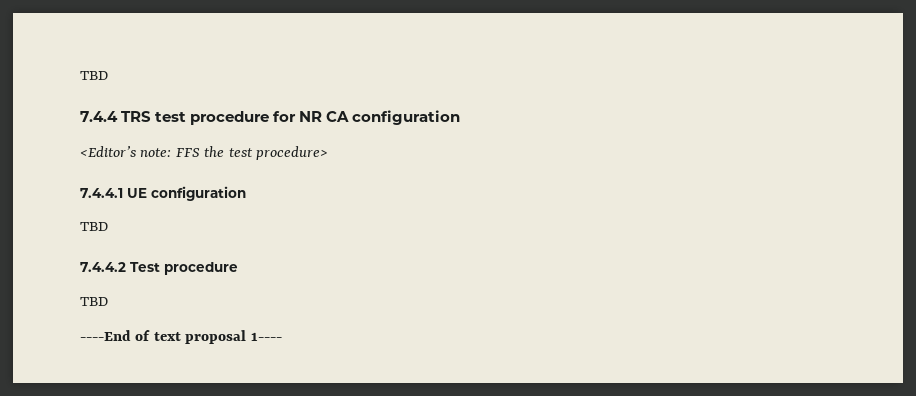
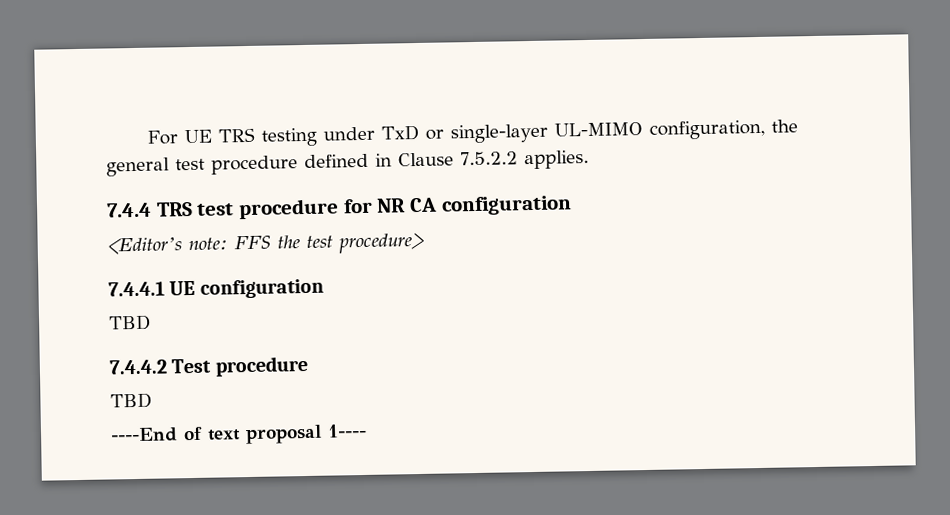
[80,71,108,80] TBD -> [146,119,798,147] [106,149,589,177] For UE TRS testing under TxD or single-layer UL-MIMO configuration, the general test procedure defined in Clause 7.5.2.2 applies.

